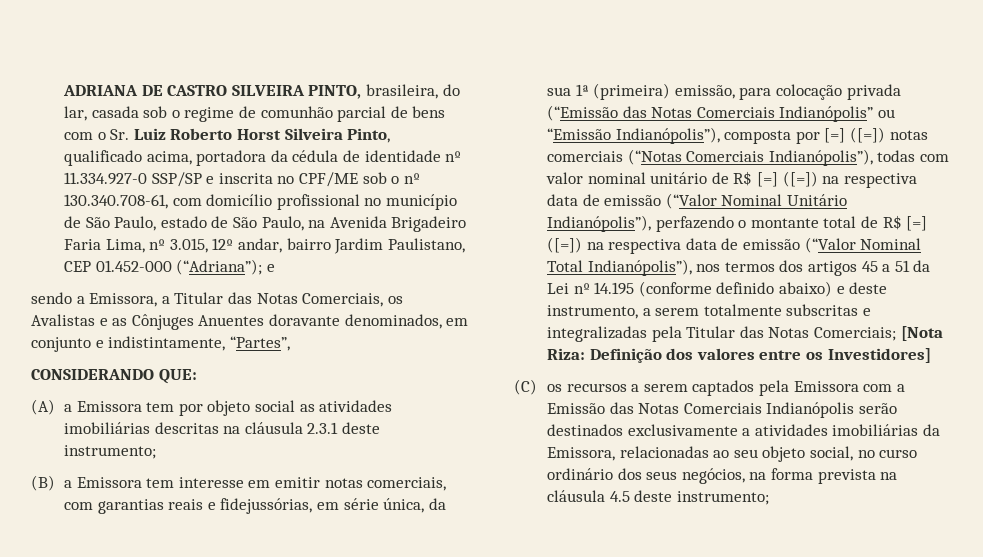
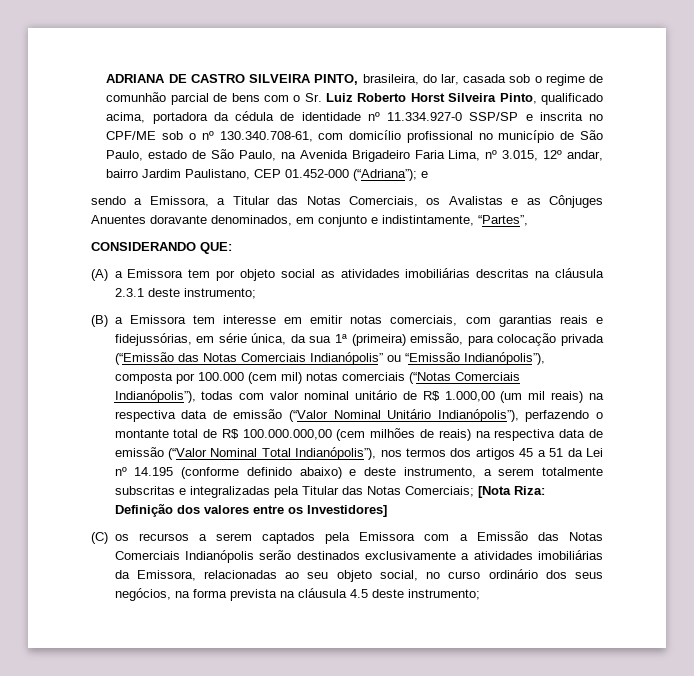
[824,127,885,143] [=] ([=]) -> [197,372,302,384] 100.000 (cem mil)
[756,171,818,187] [=] ([=]) -> [444,391,584,403] 1.000,00 (um mil reais)
[906,216,928,231] [547,237,583,253] [=] ([=]) -> [242,428,471,441] 100.000.000,00 (cem milhões de reais)

